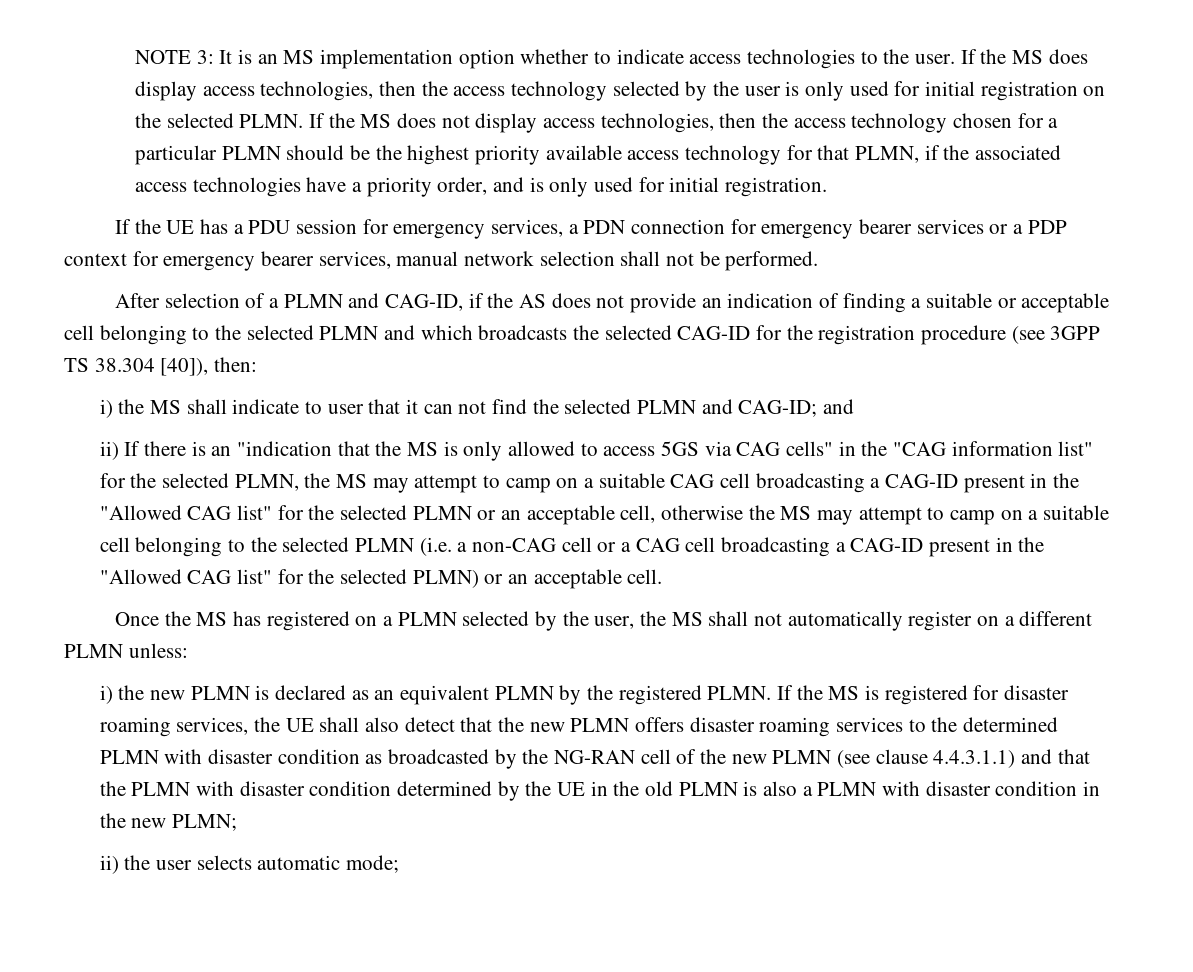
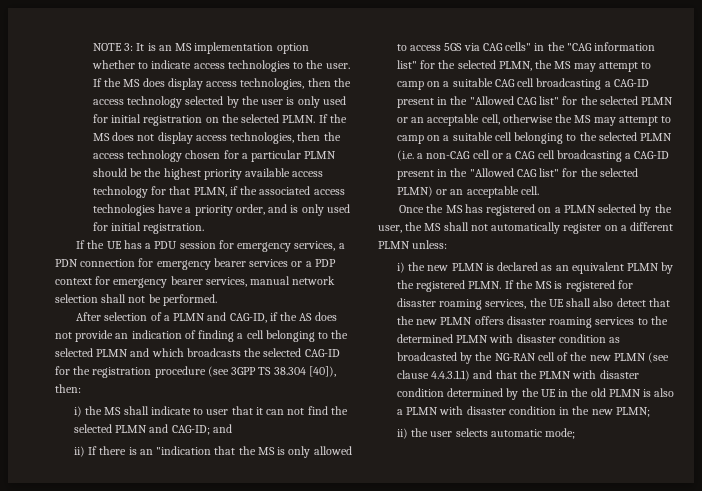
[925,293,1110,313] suitable or acceptable -> (244, 336) none

